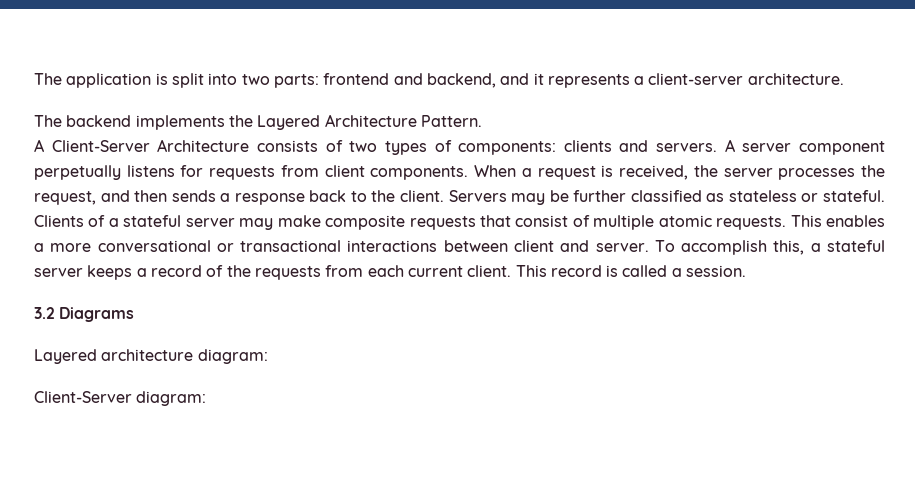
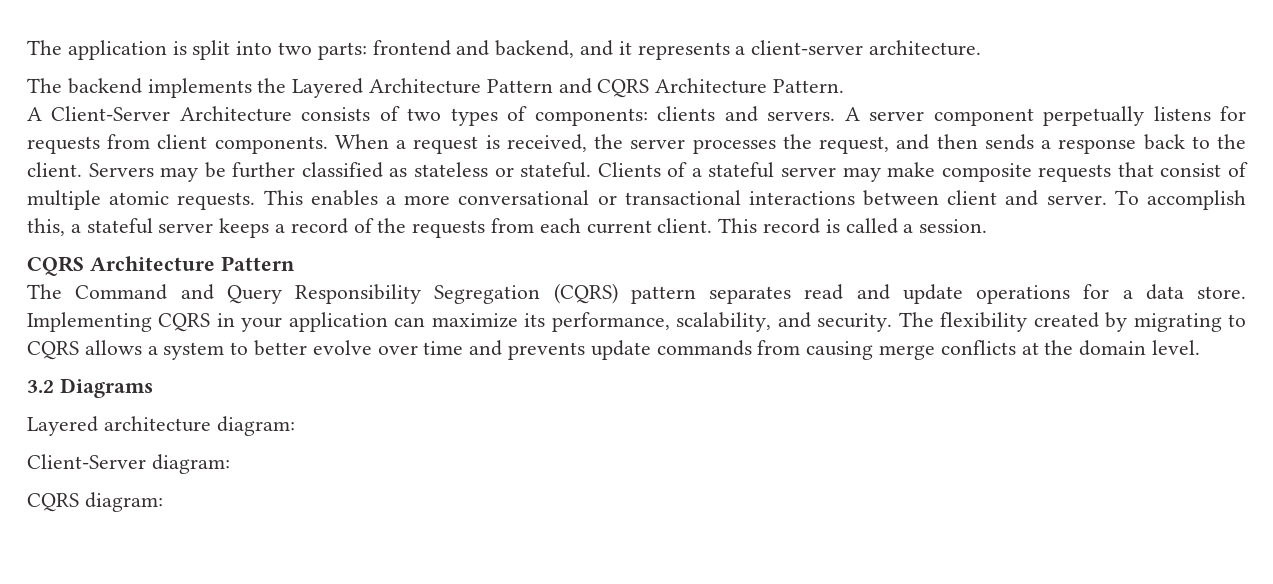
(417, 120) none -> [486,78,768,98] Pattern and CQRS Architecture
(747, 271) none -> [27,256,295,276] [27,283,1246,304] [27,312,1247,332] [27,340,1201,360] // CQRS Architecture Pattern // The Command and Query Responsibility Segregation (CQRS) pattern separates read and update operations for a data store. Implementing CQRS in your application can maximize its performance, scalability, and security. The flexibility created by migrating to CQRS allows a system to better evolve over time and prevents update commands from causing merge conflicts at the domain level.
(207, 398) none -> [27,492,163,512] // CQRS diagram:

